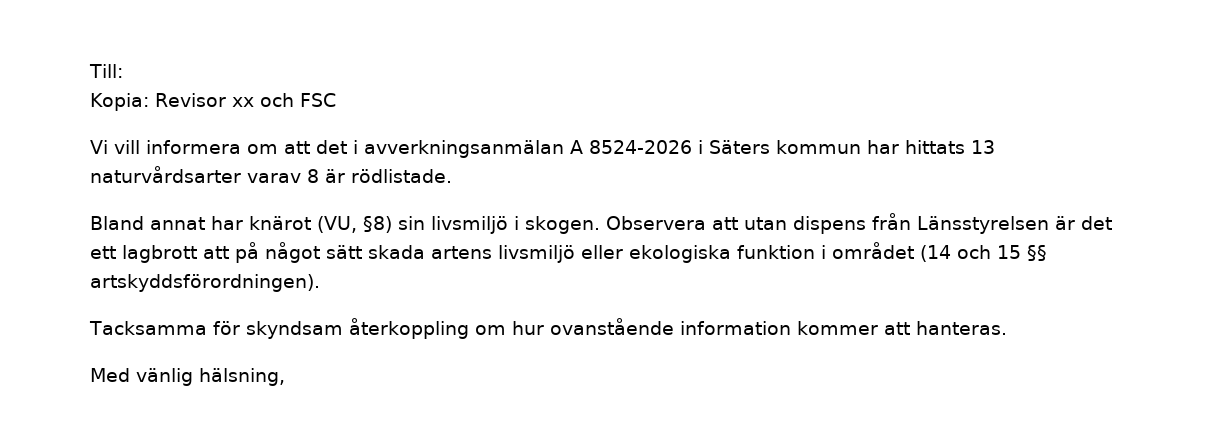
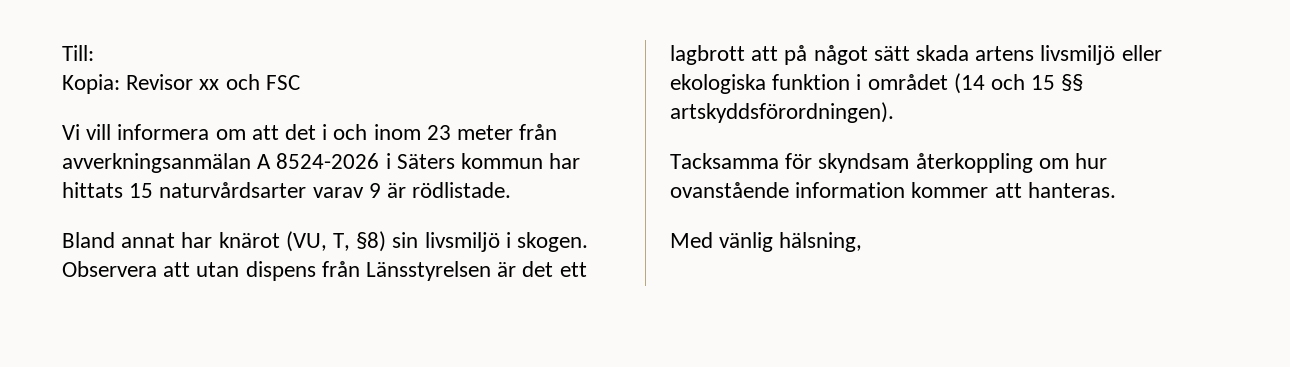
(358, 147) none -> [333,124,558,140] och inom 23 meter från
[970,140,995,154] 13 -> [129,183,154,198] 15
[307,169,319,183] 8 -> [368,183,381,198] 9
(357, 224) none -> [333,233,351,251] T,

